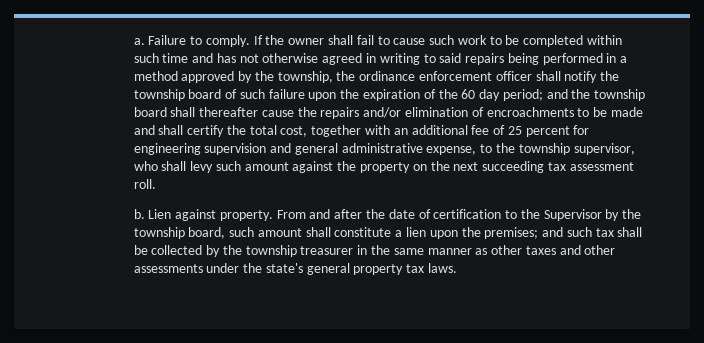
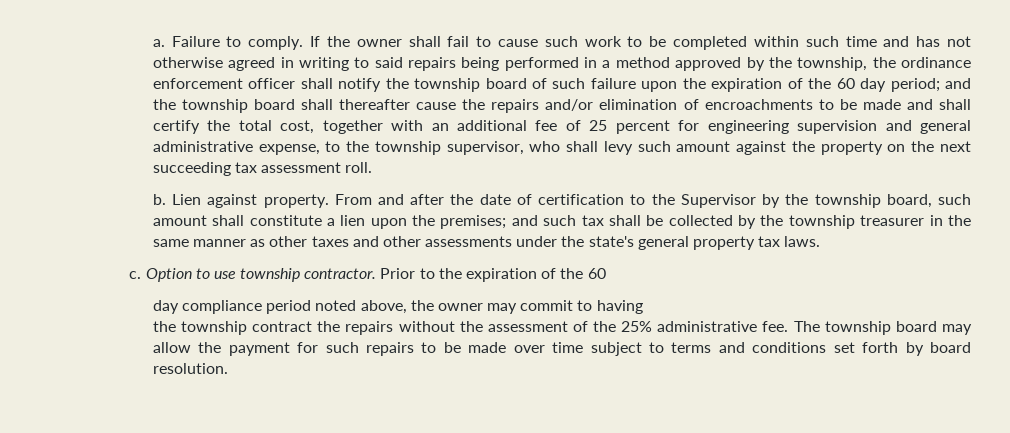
(457, 268) none -> [129,268,606,282] [152,300,643,314] [152,321,973,335] [152,342,971,356] [152,363,228,374] // c. Option to use township contractor. Prior to the expiration of the 60 // day compliance period noted above, the owner may commit to having // the township contract the repairs without the assessment of the 25% administrative fee. The township board may allow the payment for such repairs to be made over time subject to terms and conditions set forth by board resolution.

